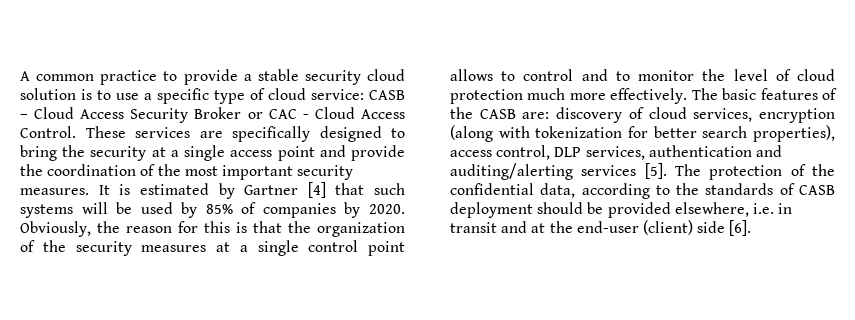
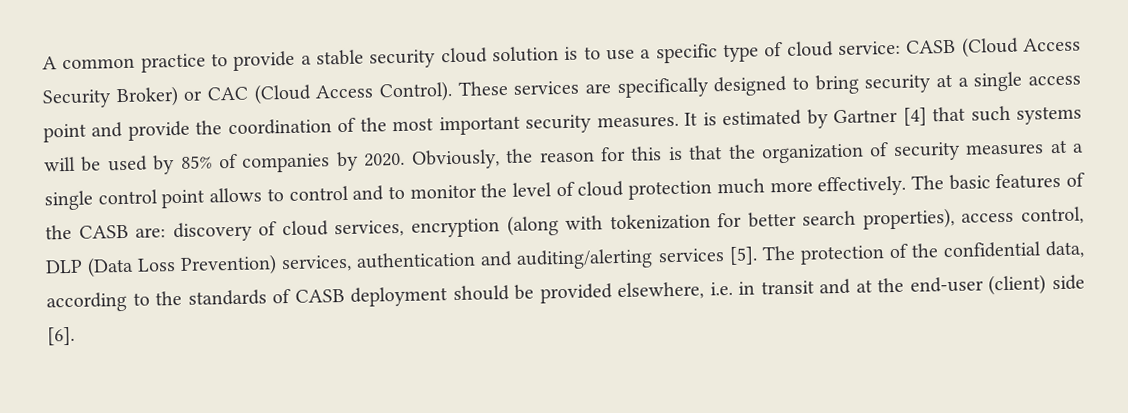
[20,107,75,119] – Cloud -> [961,36,1019,58] (Cloud
[194,107,242,119] Broker -> [115,85,179,108] Broker)
[302,107,405,119] [20,126,76,138] - Cloud Access Control. -> [253,81,453,105] (Cloud Access Control).
[62,145,86,157] the -> (859, 84) none
[42,240,66,252] the -> (890, 149) none
(582, 152) none -> [87,254,278,278] (Data Loss Prevention)

